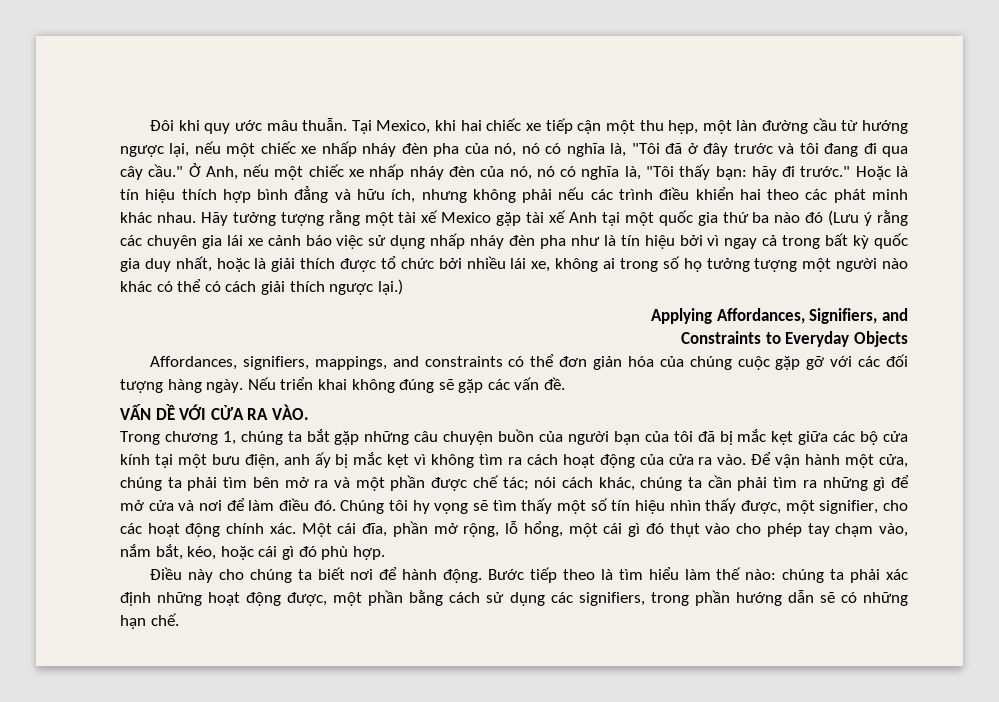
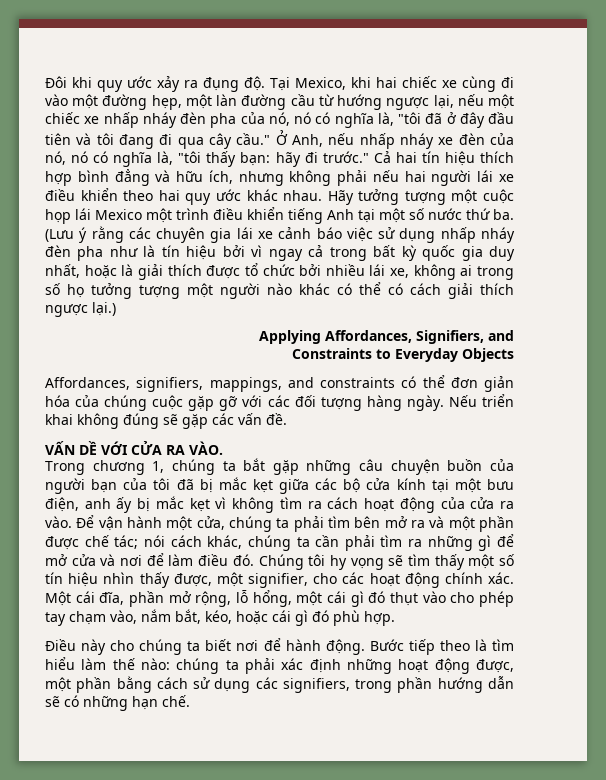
[266,118,348,131] mâu thuẫn. -> [157,76,265,92] xảy ra đụng độ.
[545,118,664,134] tiếp cận một thu -> [462,76,514,92] [45,94,148,110] cùng đi vào một đường
[631,143,660,154] "Tôi -> [398,112,421,124] "tôi
[733,143,773,154] trước -> [488,112,514,124] [45,133,71,145] đầu tiên
[274,164,444,180] một chiếc xe nhấp nháy -> [359,133,454,149] nhấp nháy xe
[645,166,674,177] "Tôi -> [178,151,202,163] "tôi
[855,166,908,180] Hoặc là -> [373,151,417,163] Cả hai
[590,187,909,203] các trình điều khiển hai theo các phát minh -> [404,170,514,186] [45,188,241,205] hai người lái xe điều khiển theo hai quy ước
[328,210,824,226] rằng một tài xế Mexico gặp tài xế Anh tại một quốc gia thứ ba nào đó -> [451,189,514,204] [45,207,514,224] một cuộc họp lái Mexico một trình điều khiển tiếng Anh tại một số nước thứ ba.

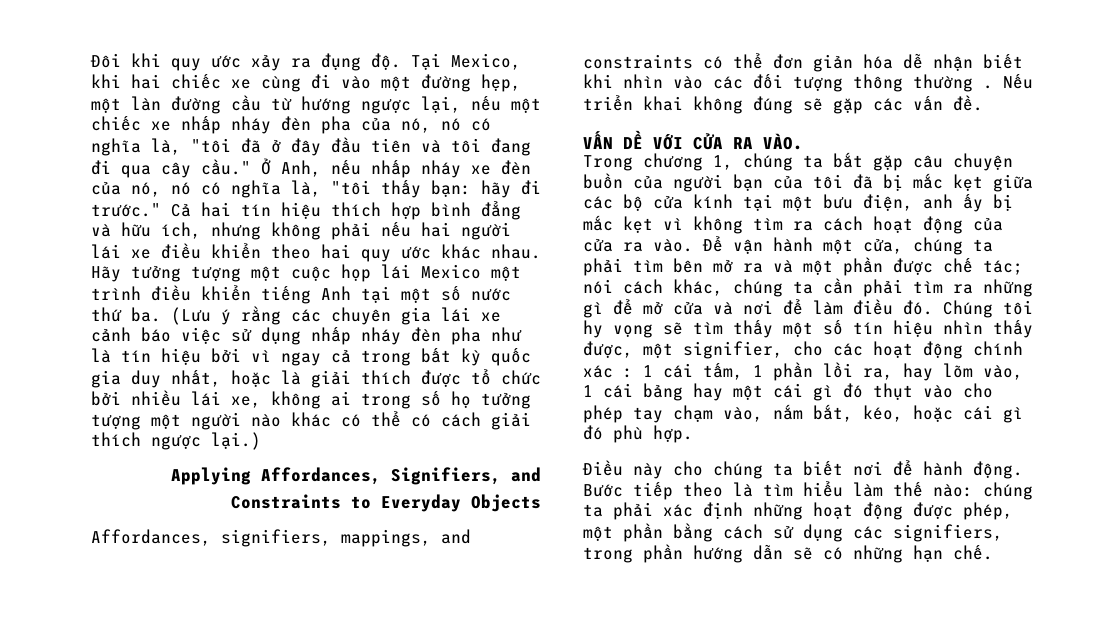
[75,395,444,411] của chúng cuộc gặp gỡ với các đối tượng hàng ngày. -> [903,53,1023,71] [583,74,993,92] dễ nhận biết khi nhìn vào các đối tượng thông thường .
[306,460,352,475] những -> (903, 163) none
[488,572,515,584] [45,590,292,607] xác. Một cái đĩa, phần mở rộng, lỗ hổng, -> [583,362,1023,381] [583,383,723,401] xác : 1 cái tấm, 1 phần lồi ra, hay lõm vào, 1 cái bảng hay
[475,659,514,673] được, -> [913,502,1013,520] được phép,

